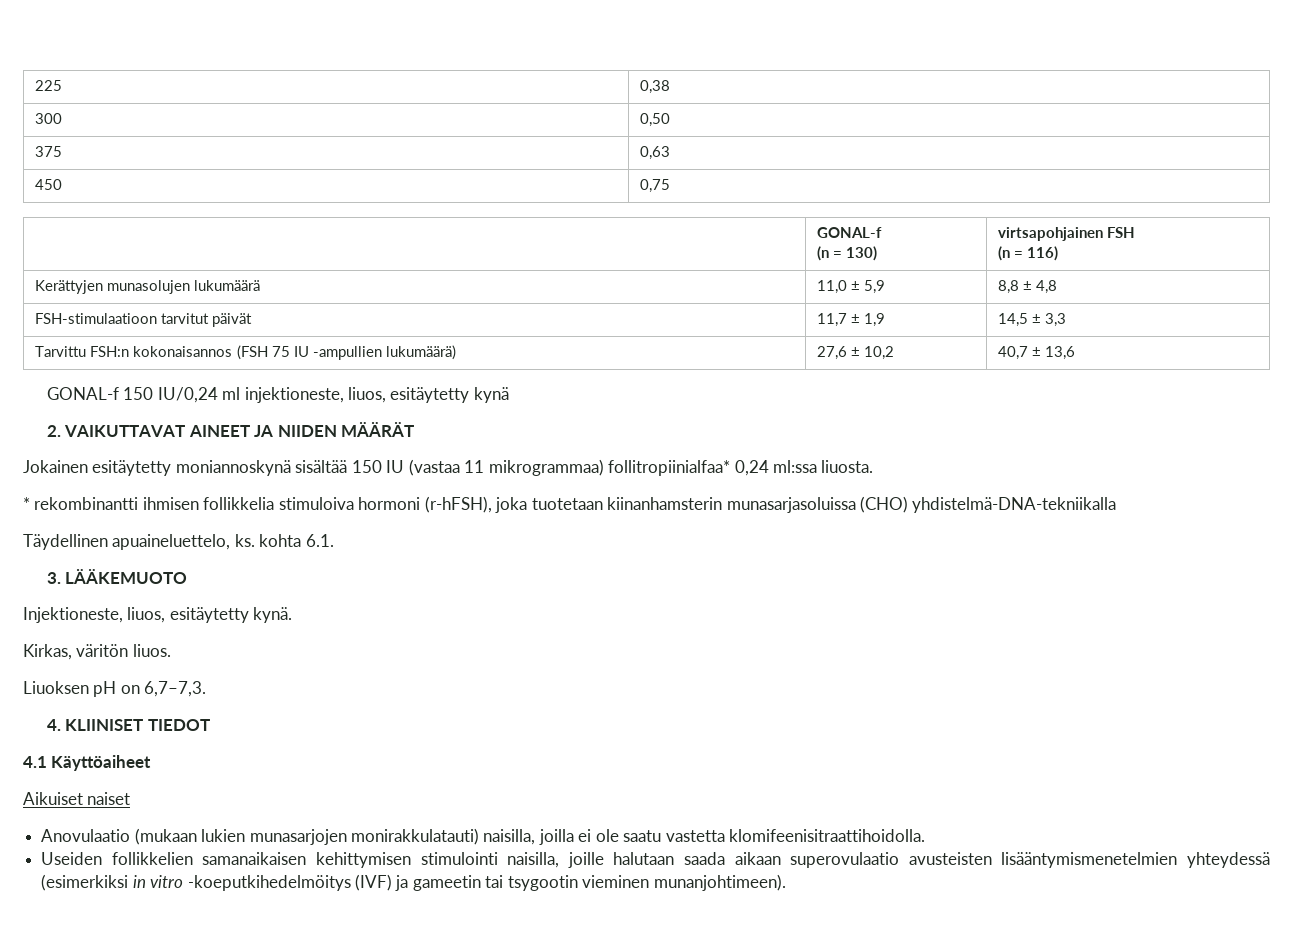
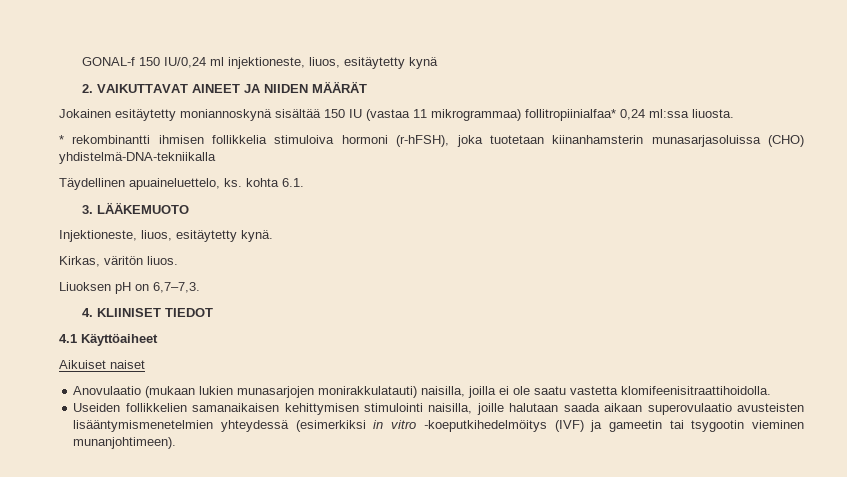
[35,80,63,91] [640,80,671,94] [35,113,63,124] [640,113,671,127] [35,146,63,157] [640,146,671,160] [35,179,63,190] [640,179,671,193] [817,227,883,238] [817,246,878,261] [998,227,1136,241] [998,246,1059,261] [35,280,261,294] [817,280,886,294] [998,280,1058,294] [35,313,253,327] [817,313,886,327] [998,313,1067,327] [35,345,456,360] [817,346,895,360] [998,346,1076,360] 225 | 0,38 // 300 | 0,50 // 375 | 0,63 // 450 | 0,75 // | GONAL-f // (n = 130) | virtsapohjainen FSH // (n = 116) // Kerättyjen munasolujen lukumäärä | 11,0 ± 5,9 | 8,8 ± 4,8 // FSH-stimulaatioon tarvitut päivät | 11,7 ± 1,9 | 14,5 ± 3,3 // Tarvittu FSH:n kokonaisannos (FSH 75 IU -ampullien lukumäärä) | 27,6 ± 10,2 | 40,7 ± 13,6 // -> (81, 61) none

